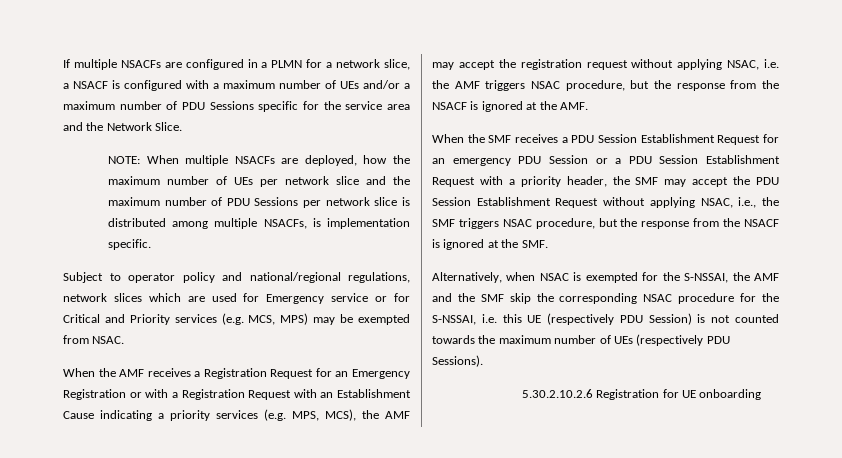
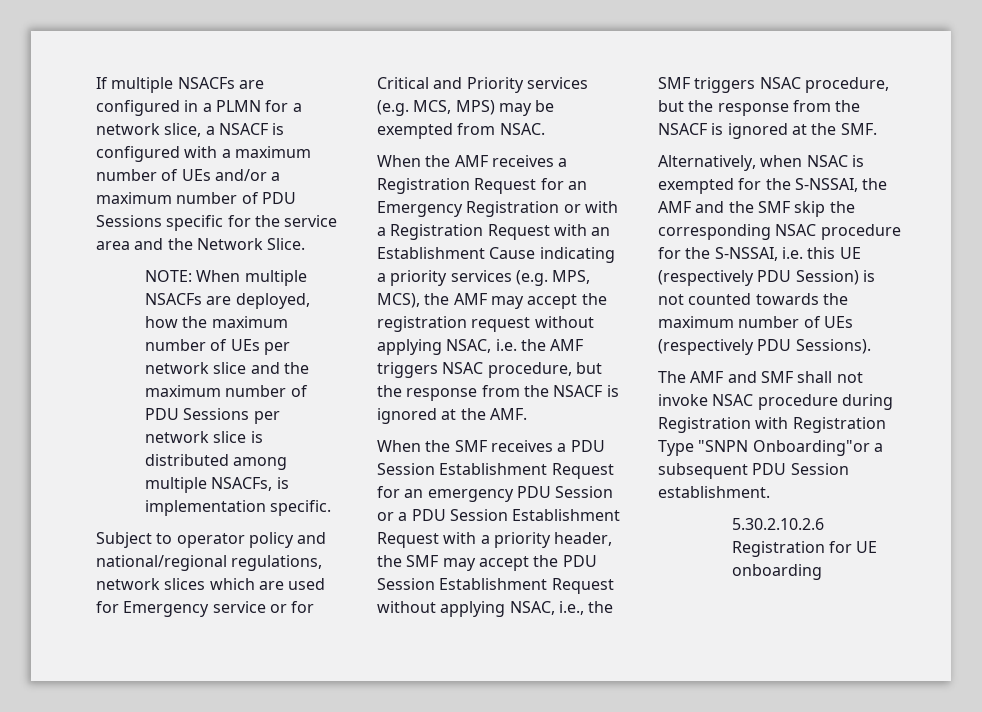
(483, 361) none -> [658,371,863,383] [658,394,893,410] [658,417,886,433] [658,440,883,456] [658,463,849,479] [658,486,770,498] // The AMF and SMF shall not invoke NSAC procedure during Registration with Registration Type "SNPN Onboarding"or a subsequent PDU Session establishment.

